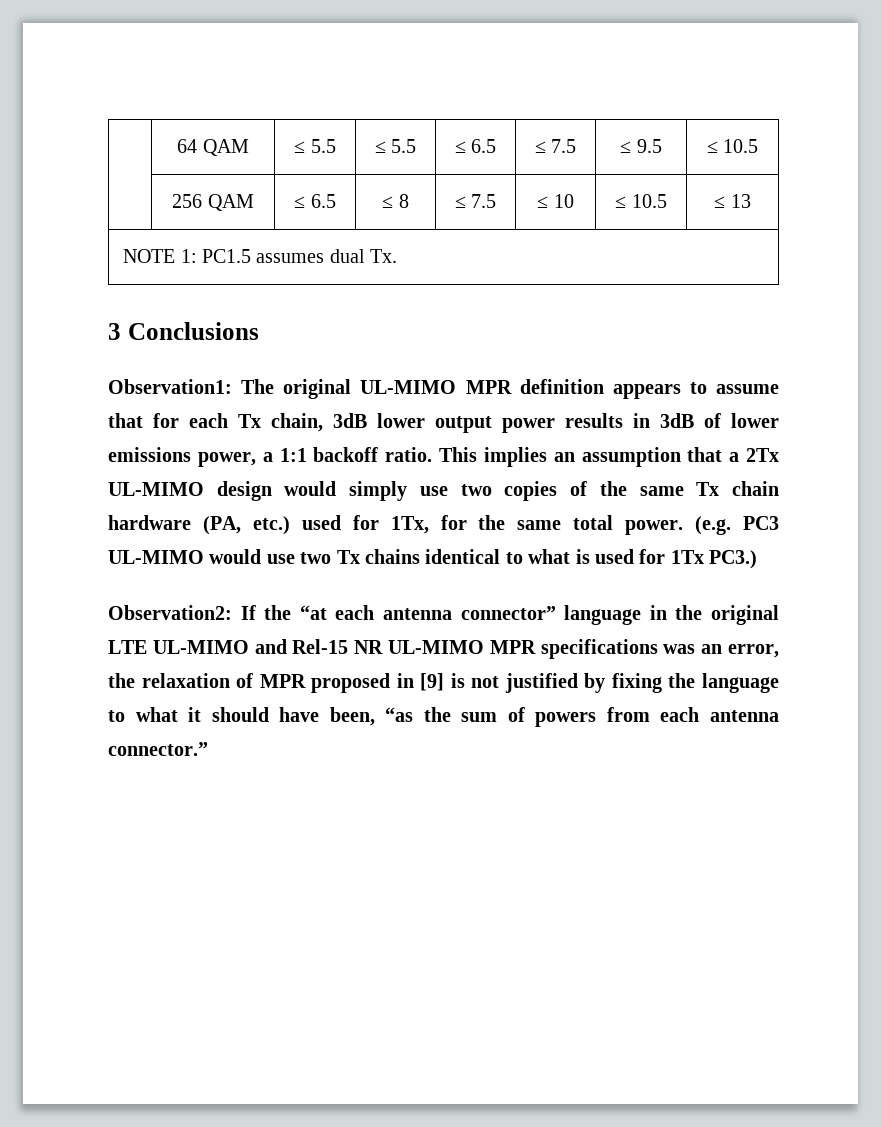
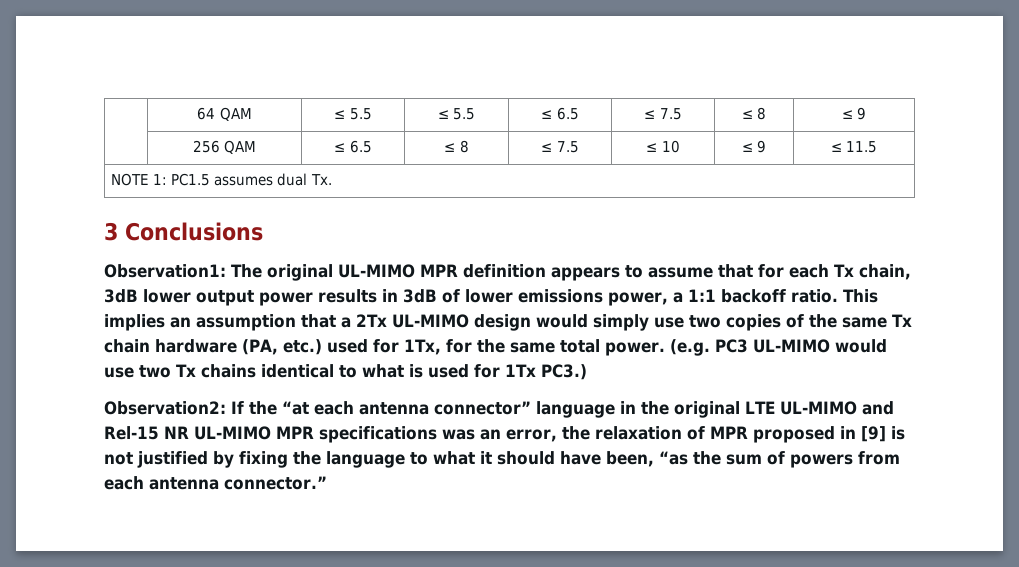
[636,139,662,153] [706,139,759,153] 9.5 | ≤ 10.5 -> [757,107,767,120] [841,107,867,120] 8 | ≤ 9
[631,194,667,208] [714,194,751,208] 10.5 | ≤ 13 -> [757,140,767,153] [830,141,878,153] 9 | ≤ 11.5

